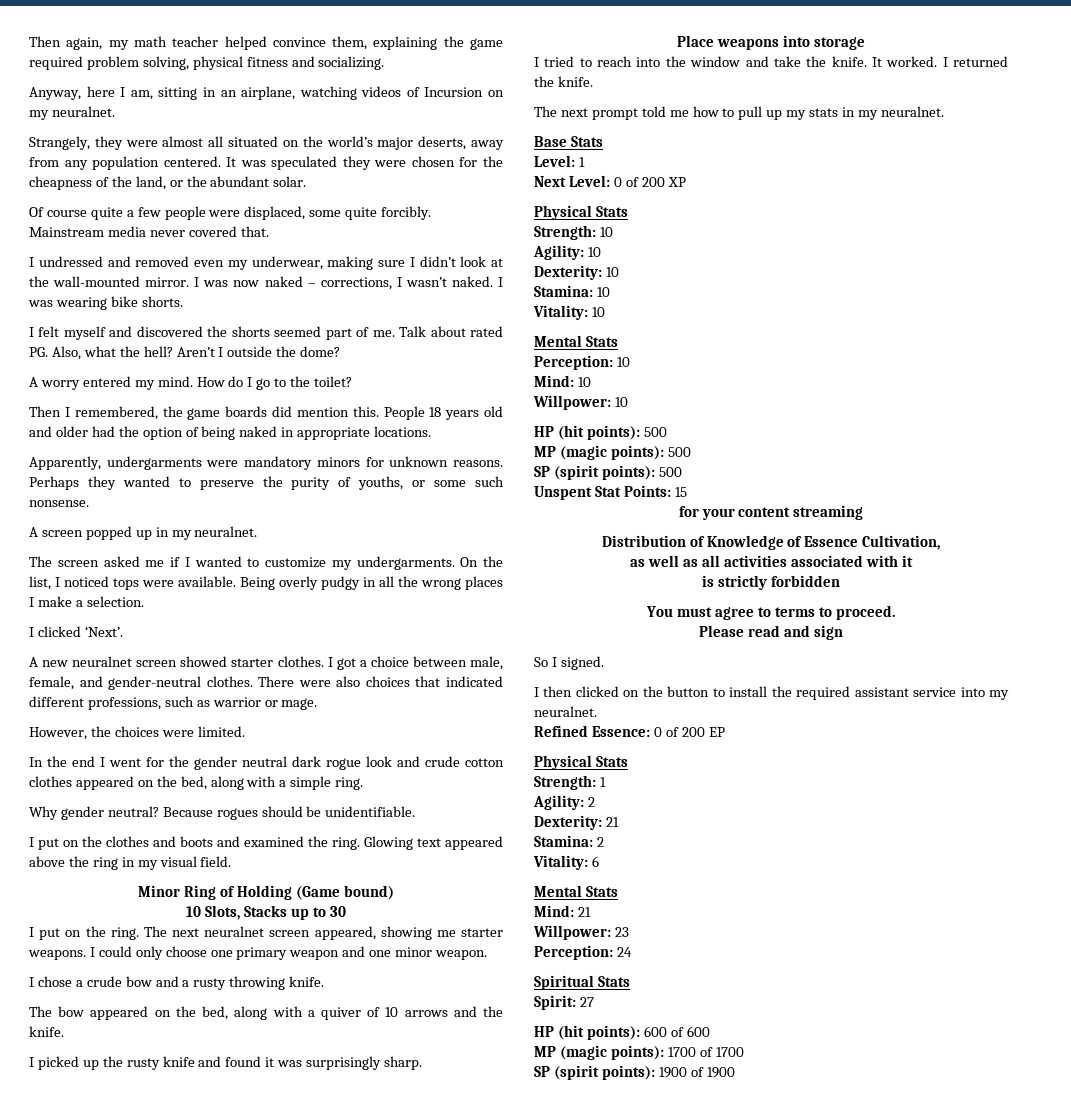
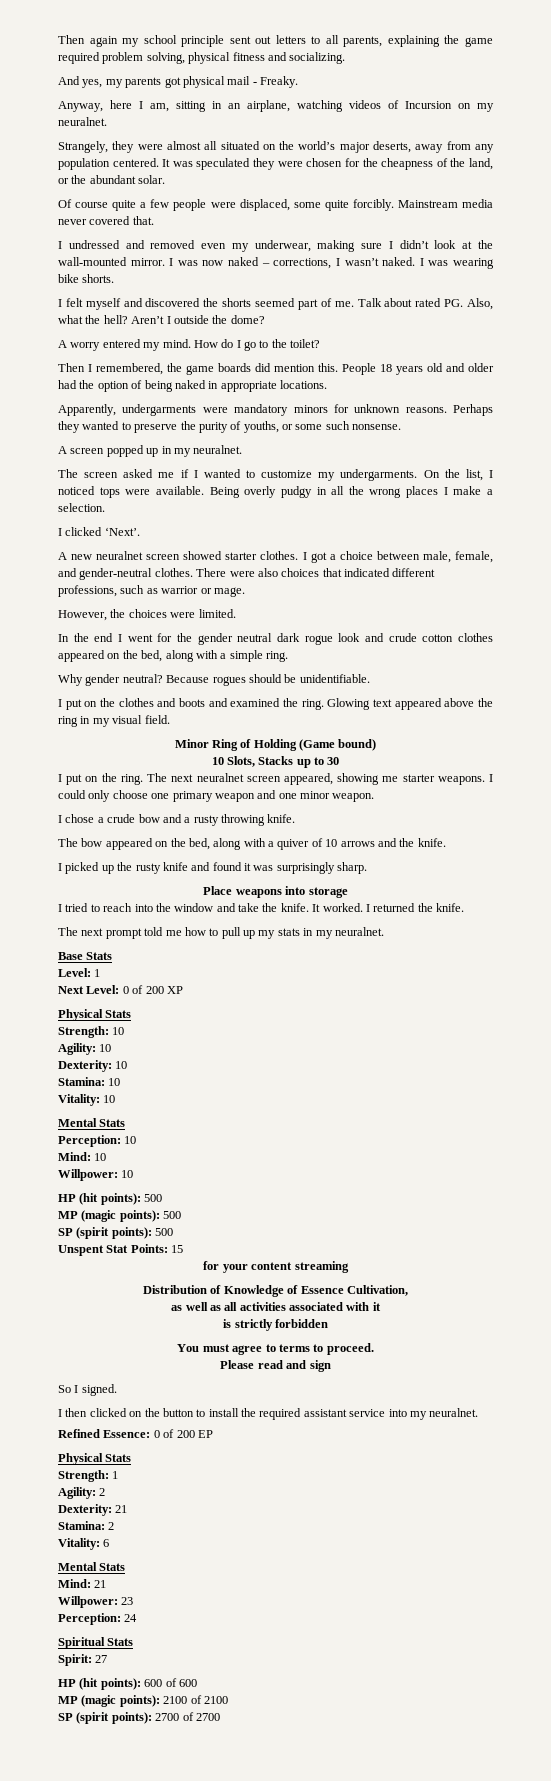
[29,36,368,50] Then again, my math teacher helped convince them, -> [58,35,383,47] Then again my school principle sent out letters to all parents,
(385, 63) none -> [58,76,298,88] // And yes, my parents got physical mail - Freaky.
[667,1047,744,1057] [534,1065,735,1080] 1700 of 1700 // SP (spirit points): 1900 of 1900 -> [163,1695,228,1704] [58,1712,220,1724] 2100 of 2100 // SP (spirit points): 2700 of 2700

